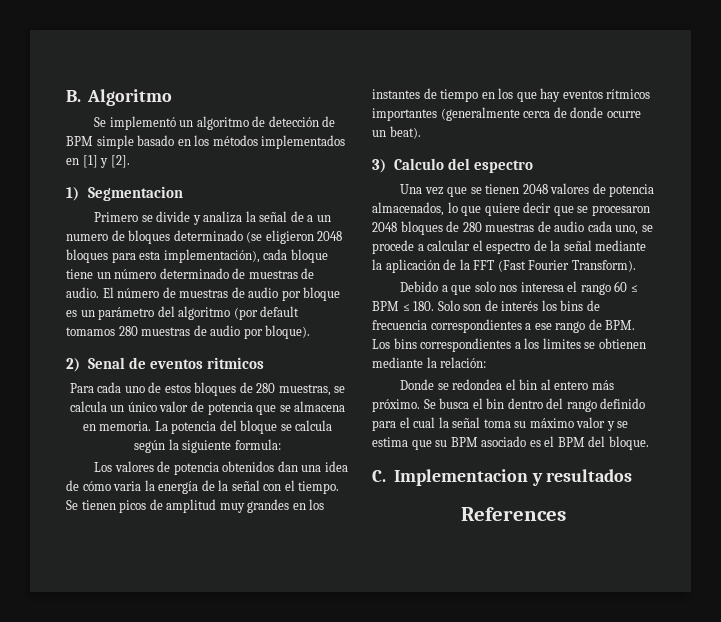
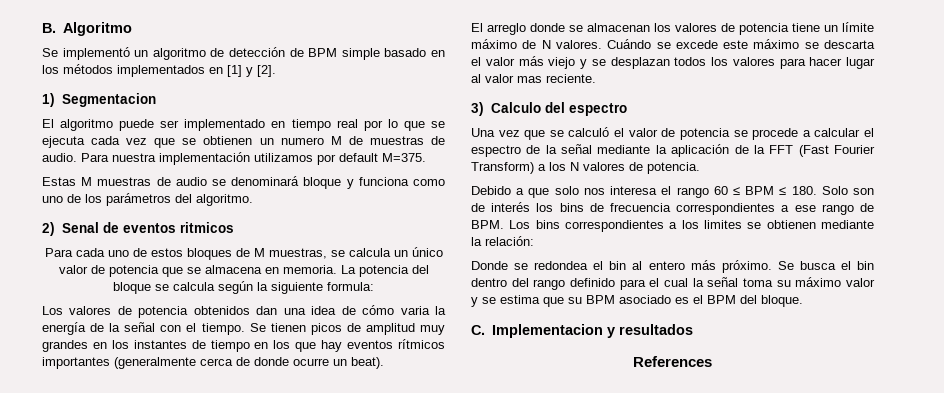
[94,211,331,225] [66,230,343,244] [66,249,328,263] [66,268,315,279] [66,287,341,301] [66,306,300,320] [66,325,311,339] Primero se divide y analiza la señal de a un numero de bloques determinado (se eligieron 2048 bloques para esta implementación), cada bloque tiene un número determinado de muestras de audio. El número de muestras de audio por bloque es un parámetro del algoritmo (por default tomamos 280 muestras de audio por bloque). -> [42,119,445,131] [42,136,445,148] [42,152,426,165] [42,176,445,189] [42,193,253,206] El algoritmo puede ser implementado en tiempo real por lo que se ejecuta cada vez que se obtienen un numero M de muestras de audio. Para nuestra implementación utilizamos por default M=375. // Estas M muestras de audio se denominará bloque y funciona como uno de los parámetros del algoritmo.
[256,383,276,393] 280 -> [253,248,265,257] M
(421, 132) none -> [471,22,874,35] [471,39,875,49] [471,56,875,69] [471,74,596,83] // El arreglo donde se almacenan los valores de potencia tiene un límite máximo de N valores. Cuándo se excede este máximo se descarta el valor más viejo y se desplazan todos los valores para hacer lugar al valor mas reciente.
[485,183,655,197] [372,202,650,216] [372,221,639,235] tienen 2048 valores de potencia almacenados, lo que quiere decir que se procesaron 2048 bloques de 280 muestras de audio cada uno, -> [568,127,730,140] calculó el valor de potencia
[571,260,636,272] Transform). -> [471,162,700,174] Transform) a los N valores de potencia.

